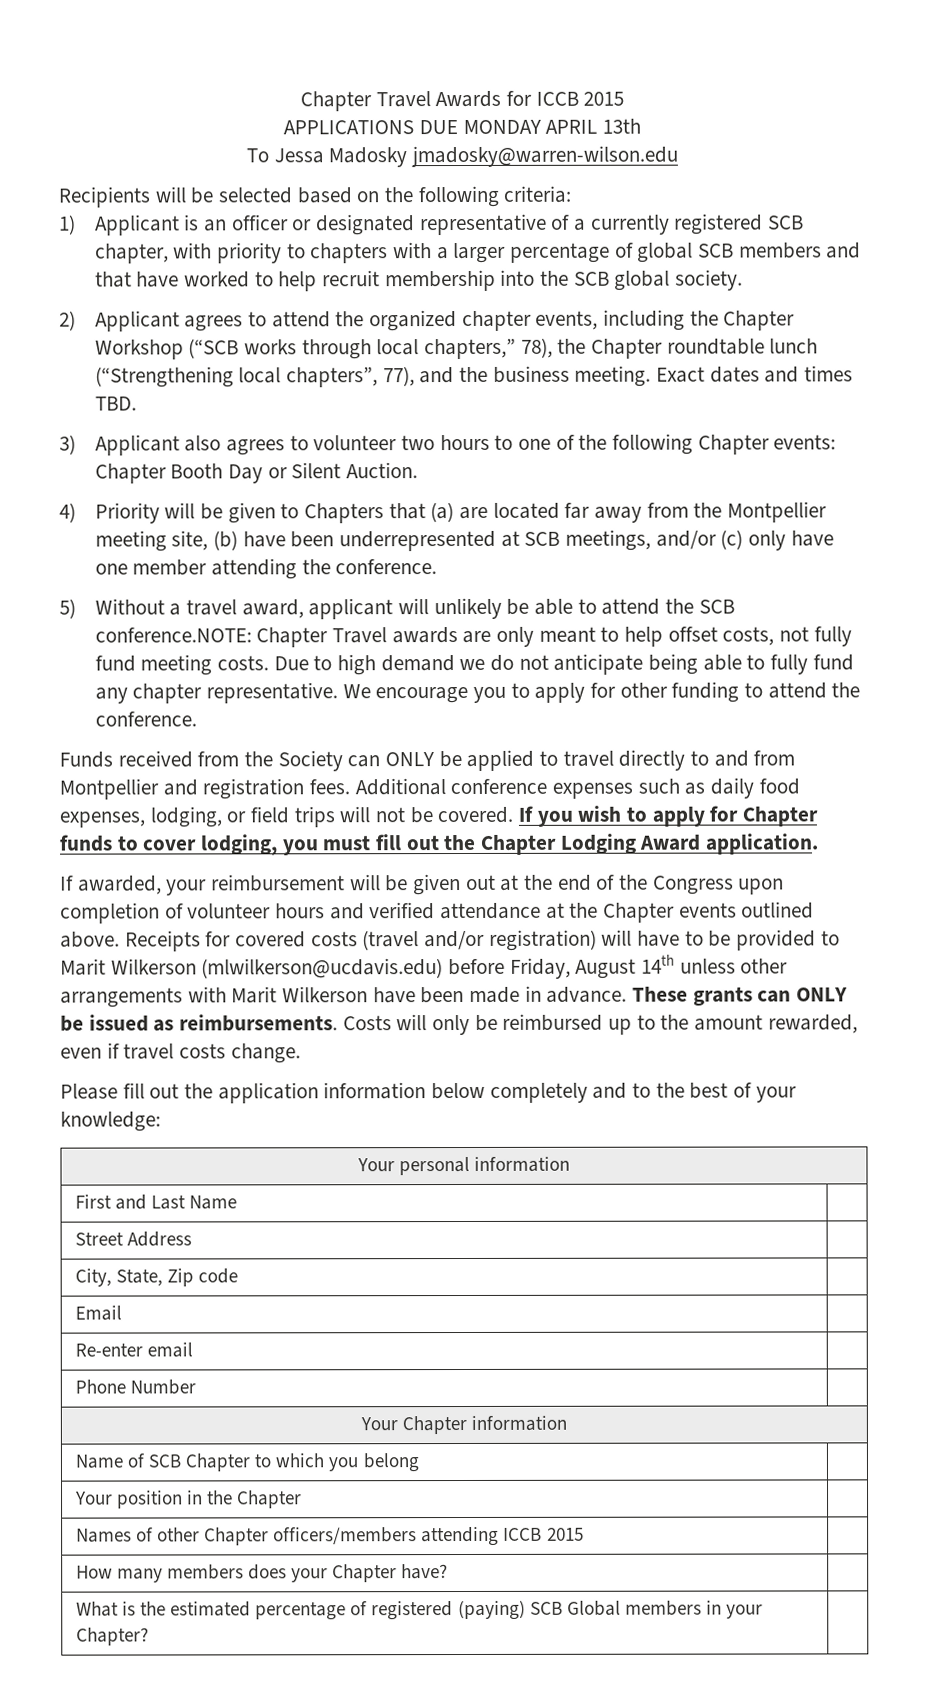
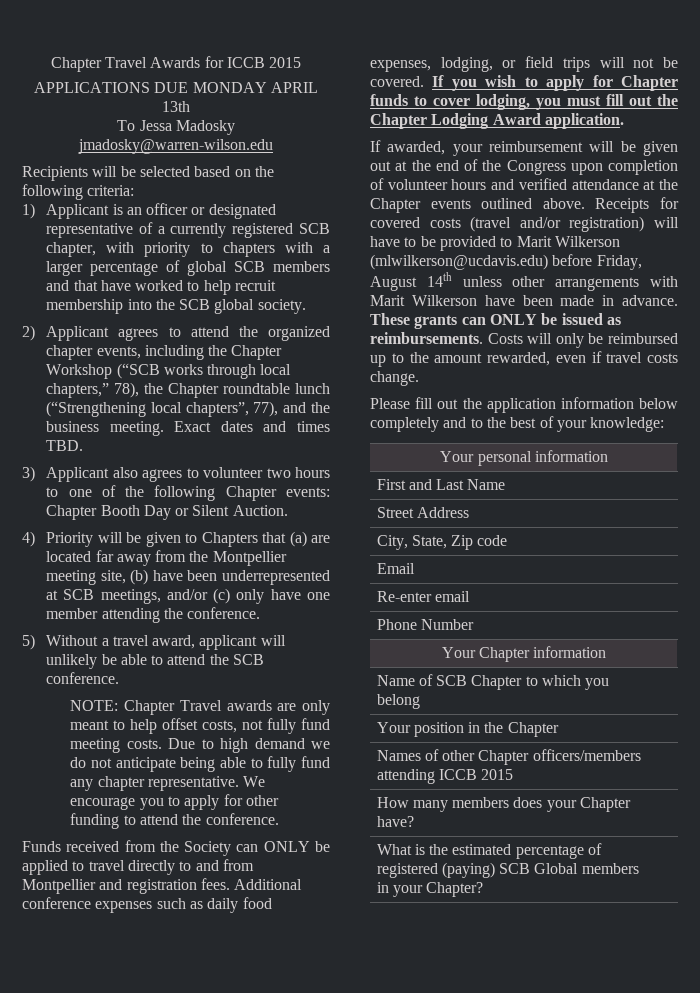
[94,627,252,643] conference.NOTE: -> [46,672,120,684] [70,700,119,711] conference. // NOTE:

